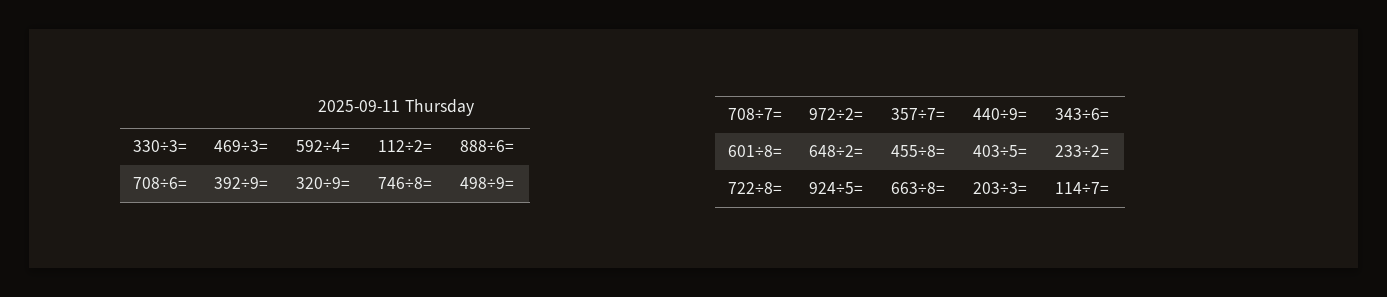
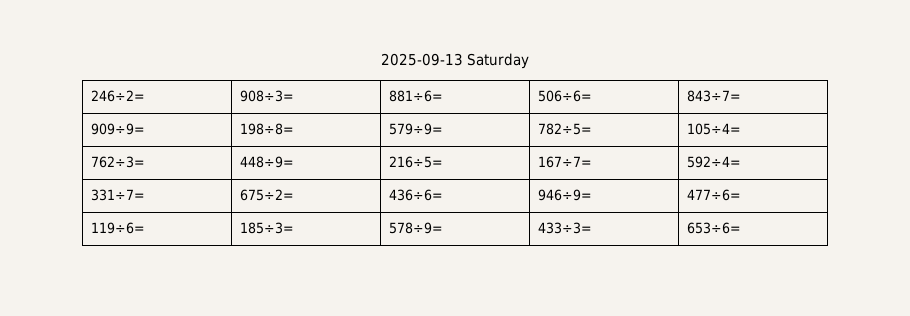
[318,99,474,116] [133,140,188,152] [214,140,269,152] [296,140,351,152] [378,140,433,152] [460,140,515,152] [133,177,188,189] [214,177,269,189] [296,177,351,189] [378,177,433,189] [460,177,515,189] [728,108,783,120] [809,108,864,120] [891,108,946,120] [973,108,1028,120] [1055,108,1110,120] [728,145,783,157] [809,145,864,157] [891,145,946,157] [973,145,1028,157] [1055,145,1110,157] [728,182,783,194] [809,182,864,194] [891,182,946,194] [973,182,1028,194] [1055,182,1110,194] 2025-09-11 Thursday // 330÷3= | 469÷3= | 592÷4= | 112÷2= | 888÷6= // 708÷6= | 392÷9= | 320÷9= | 746÷8= | 498÷9= // 708÷7= | 972÷2= | 357÷7= | 440÷9= | 343÷6= // 601÷8= | 648÷2= | 455÷8= | 403÷5= | 233÷2= // 722÷8= | 924÷5= | 663÷8= | 203÷3= | 114÷7= -> [380,53,530,69] [90,90,145,102] [239,90,294,102] [388,90,443,102] [537,90,592,102] [686,90,741,102] [90,123,145,135] [239,123,294,135] [388,123,443,135] [537,123,592,135] [686,123,741,135] [90,156,145,168] [239,156,294,168] [388,156,443,168] [537,156,592,168] [686,156,741,168] [90,189,145,201] [239,189,294,201] [388,189,443,201] [537,189,592,201] [686,189,741,201] [90,222,145,234] [239,222,294,234] [388,222,443,234] [537,222,592,234] [686,222,741,234] 2025-09-13 Saturday // 246÷2= | 908÷3= | 881÷6= | 506÷6= | 843÷7= // 909÷9= | 198÷8= | 579÷9= | 782÷5= | 105÷4= // 762÷3= | 448÷9= | 216÷5= | 167÷7= | 592÷4= // 331÷7= | 675÷2= | 436÷6= | 946÷9= | 477÷6= // 119÷6= | 185÷3= | 578÷9= | 433÷3= | 653÷6=

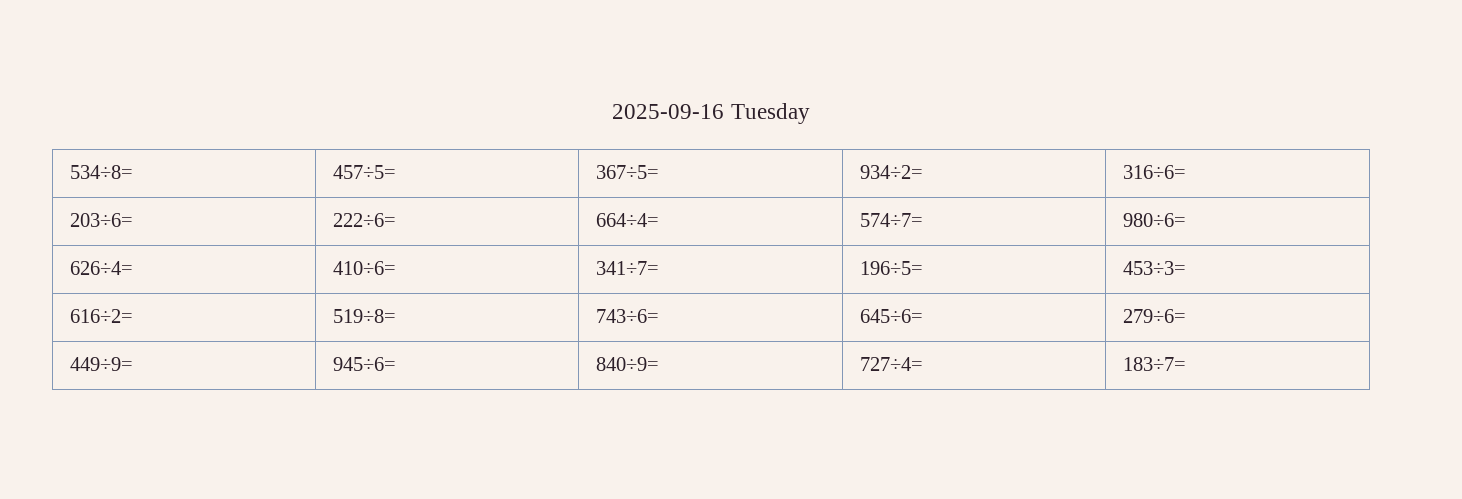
[380,53,530,69] [90,90,145,102] [239,90,294,102] [388,90,443,102] [537,90,592,102] [686,90,741,102] [90,123,145,135] [239,123,294,135] [388,123,443,135] [537,123,592,135] [686,123,741,135] [90,156,145,168] [239,156,294,168] [388,156,443,168] [537,156,592,168] [686,156,741,168] [90,189,145,201] [239,189,294,201] [388,189,443,201] [537,189,592,201] [686,189,741,201] [90,222,145,234] [239,222,294,234] [388,222,443,234] [537,222,592,234] [686,222,741,234] 2025-09-13 Saturday // 246÷2= | 908÷3= | 881÷6= | 506÷6= | 843÷7= // 909÷9= | 198÷8= | 579÷9= | 782÷5= | 105÷4= // 762÷3= | 448÷9= | 216÷5= | 167÷7= | 592÷4= // 331÷7= | 675÷2= | 436÷6= | 946÷9= | 477÷6= // 119÷6= | 185÷3= | 578÷9= | 433÷3= | 653÷6= -> [612,103,810,124] [69,165,133,179] [332,165,396,179] [595,165,659,179] [859,165,923,179] [1122,165,1186,179] [69,213,133,227] [332,213,396,227] [595,213,659,227] [859,213,923,227] [1122,213,1186,227] [69,261,133,275] [332,261,396,275] [595,261,659,275] [859,261,923,275] [1122,261,1186,275] [69,309,133,323] [332,309,396,323] [595,309,659,323] [859,309,923,323] [1122,309,1186,323] [69,357,133,371] [332,357,396,371] [595,357,659,371] [859,357,923,371] [1122,357,1186,371] 2025-09-16 Tuesday // 534÷8= | 457÷5= | 367÷5= | 934÷2= | 316÷6= // 203÷6= | 222÷6= | 664÷4= | 574÷7= | 980÷6= // 626÷4= | 410÷6= | 341÷7= | 196÷5= | 453÷3= // 616÷2= | 519÷8= | 743÷6= | 645÷6= | 279÷6= // 449÷9= | 945÷6= | 840÷9= | 727÷4= | 183÷7=

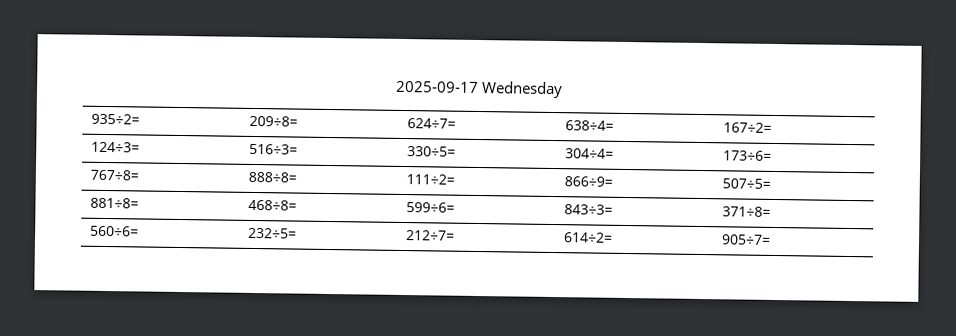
[612,103,810,124] [69,165,133,179] [332,165,396,179] [595,165,659,179] [859,165,923,179] [1122,165,1186,179] [69,213,133,227] [332,213,396,227] [595,213,659,227] [859,213,923,227] [1122,213,1186,227] [69,261,133,275] [332,261,396,275] [595,261,659,275] [859,261,923,275] [1122,261,1186,275] [69,309,133,323] [332,309,396,323] [595,309,659,323] [859,309,923,323] [1122,309,1186,323] [69,357,133,371] [332,357,396,371] [595,357,659,371] [859,357,923,371] [1122,357,1186,371] 2025-09-16 Tuesday // 534÷8= | 457÷5= | 367÷5= | 934÷2= | 316÷6= // 203÷6= | 222÷6= | 664÷4= | 574÷7= | 980÷6= // 626÷4= | 410÷6= | 341÷7= | 196÷5= | 453÷3= // 616÷2= | 519÷8= | 743÷6= | 645÷6= | 279÷6= // 449÷9= | 945÷6= | 840÷9= | 727÷4= | 183÷7= -> [395,80,564,99] [91,113,141,125] [249,115,299,127] [407,118,457,129] [565,120,615,131] [723,122,773,133] [91,141,141,153] [249,143,299,155] [407,146,457,157] [565,148,615,159] [723,150,773,161] [90,169,140,181] [248,171,298,183] [406,174,456,185] [564,176,614,187] [722,178,772,189] [90,197,140,209] [248,199,298,211] [406,202,456,213] [564,204,614,215] [722,206,772,217] [90,225,140,237] [248,227,298,239] [406,230,456,241] [564,232,614,243] [721,234,772,245] 2025-09-17 Wednesday // 935÷2= | 209÷8= | 624÷7= | 638÷4= | 167÷2= // 124÷3= | 516÷3= | 330÷5= | 304÷4= | 173÷6= // 767÷8= | 888÷8= | 111÷2= | 866÷9= | 507÷5= // 881÷8= | 468÷8= | 599÷6= | 843÷3= | 371÷8= // 560÷6= | 232÷5= | 212÷7= | 614÷2= | 905÷7=

